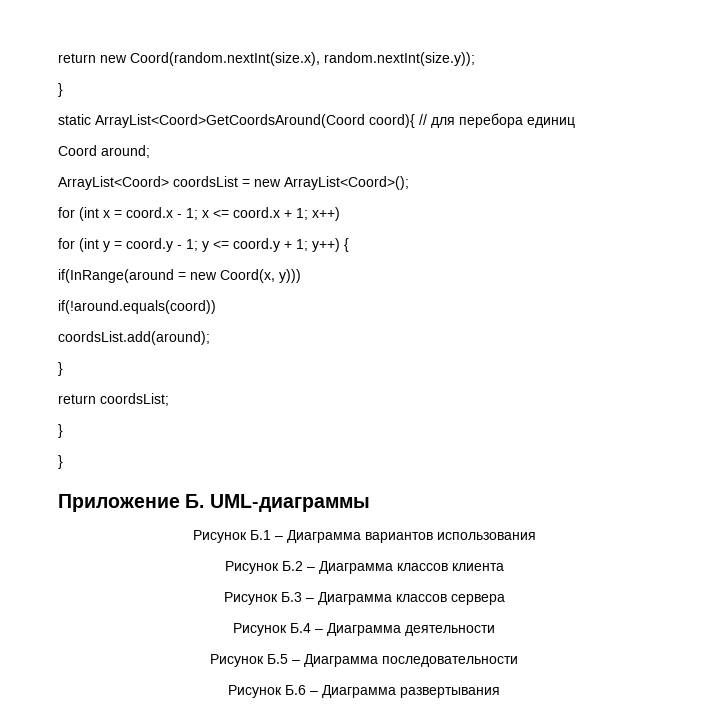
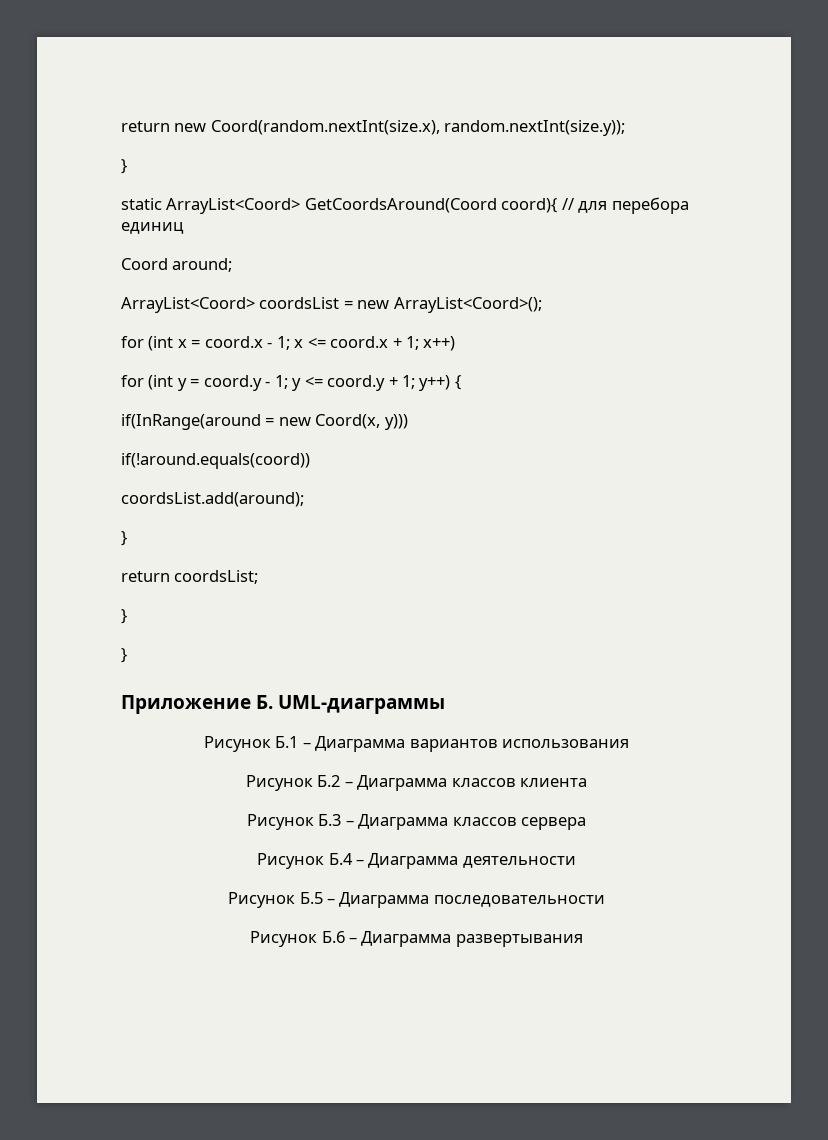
[95,114,365,128] ArrayList<Coord>GetCoordsAround(Coord -> [166,198,497,214] ArrayList<Coord> GetCoordsAround(Coord

